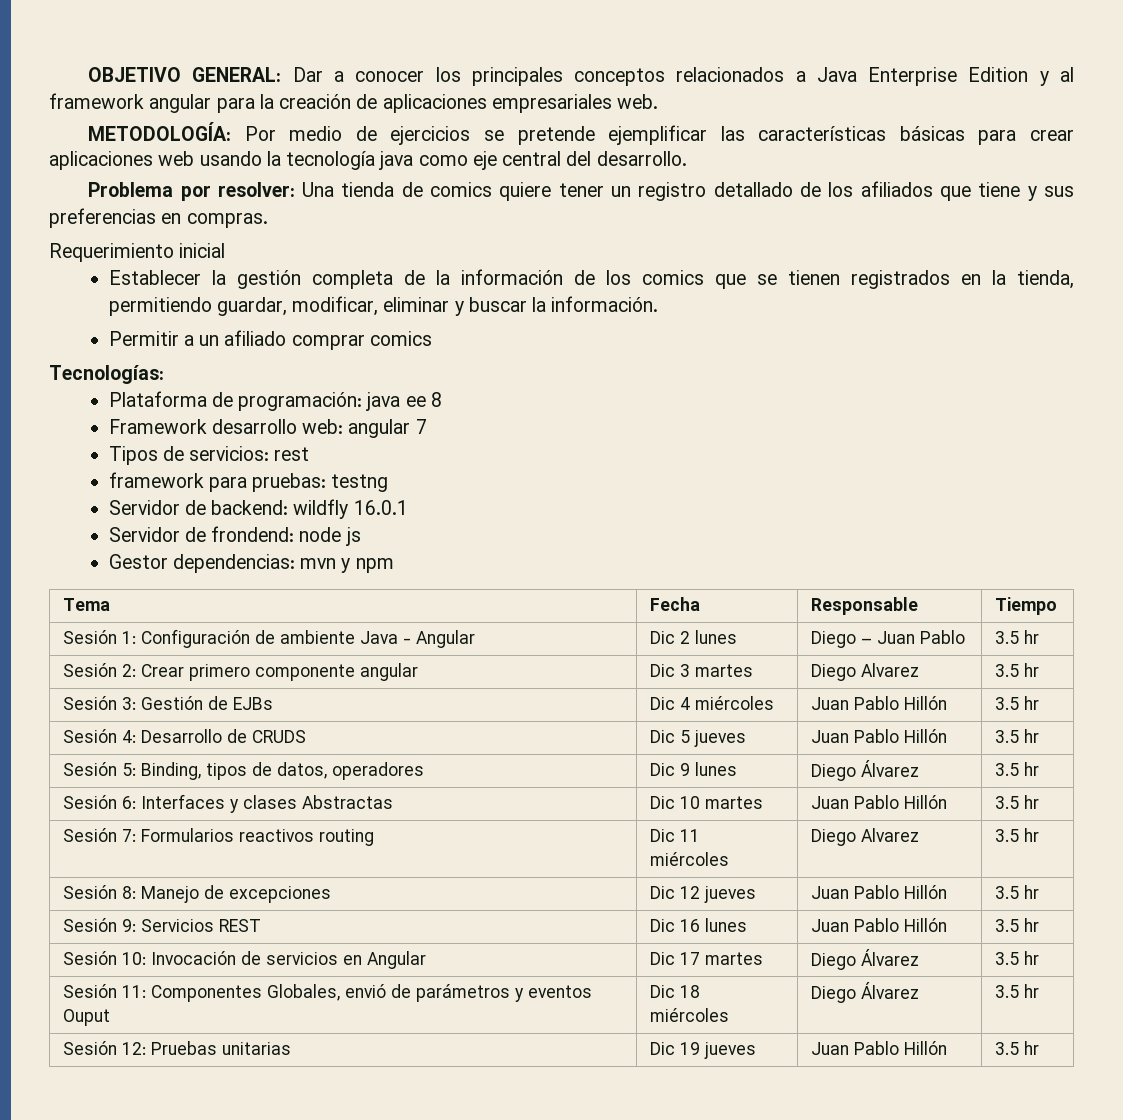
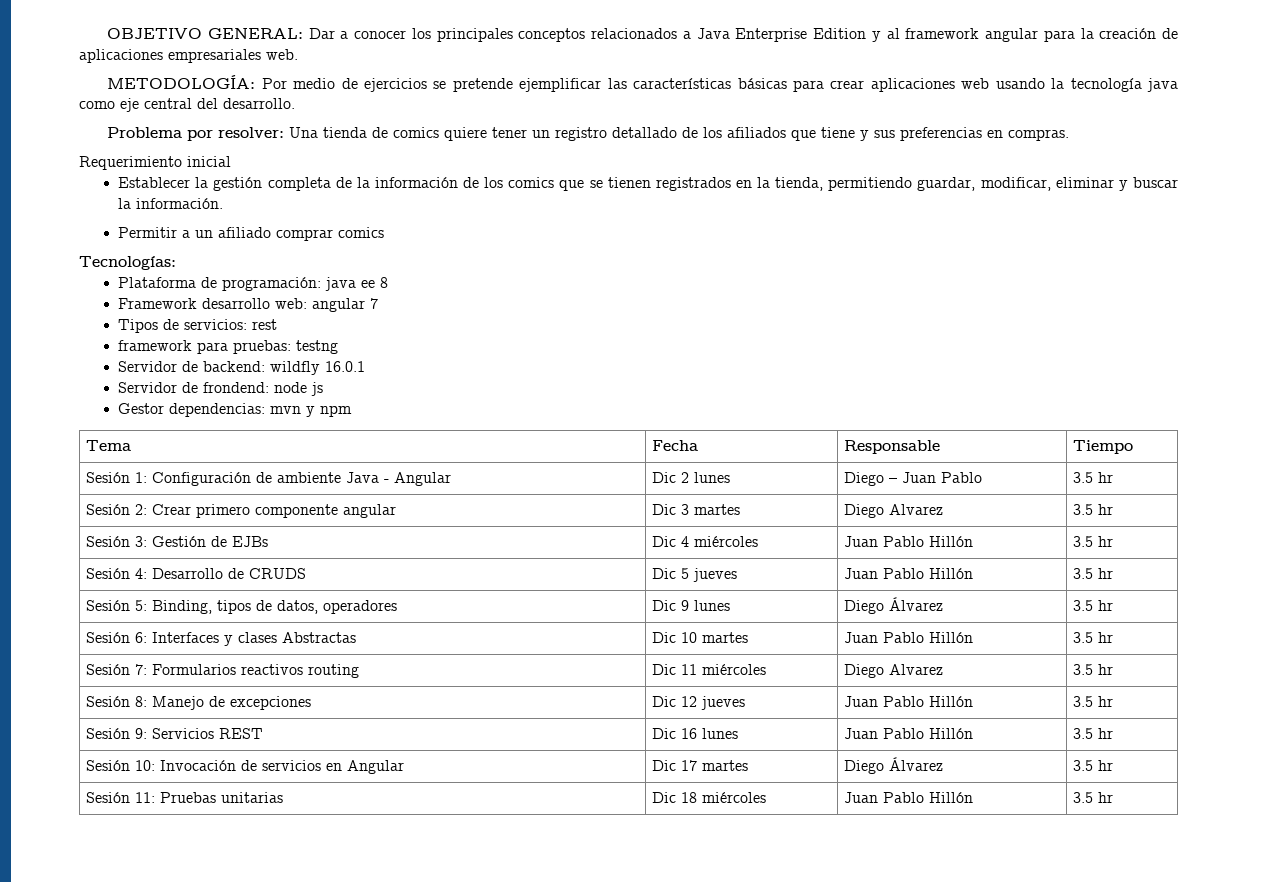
[151,984,593,1002] [63,1009,111,1026] [650,985,701,998] [650,1008,730,1022] [811,982,920,1003] [995,984,1040,998] [63,1041,292,1055] [650,1042,757,1059] Componentes Globales, envió de parámetros y eventos Ouput | Dic 18 miércoles | Diego Álvarez | 3.5 hr // Sesión 12: Pruebas unitarias | Dic 19 jueves -> [160,792,284,803] [652,792,767,803] Pruebas unitarias | Dic 18 miércoles

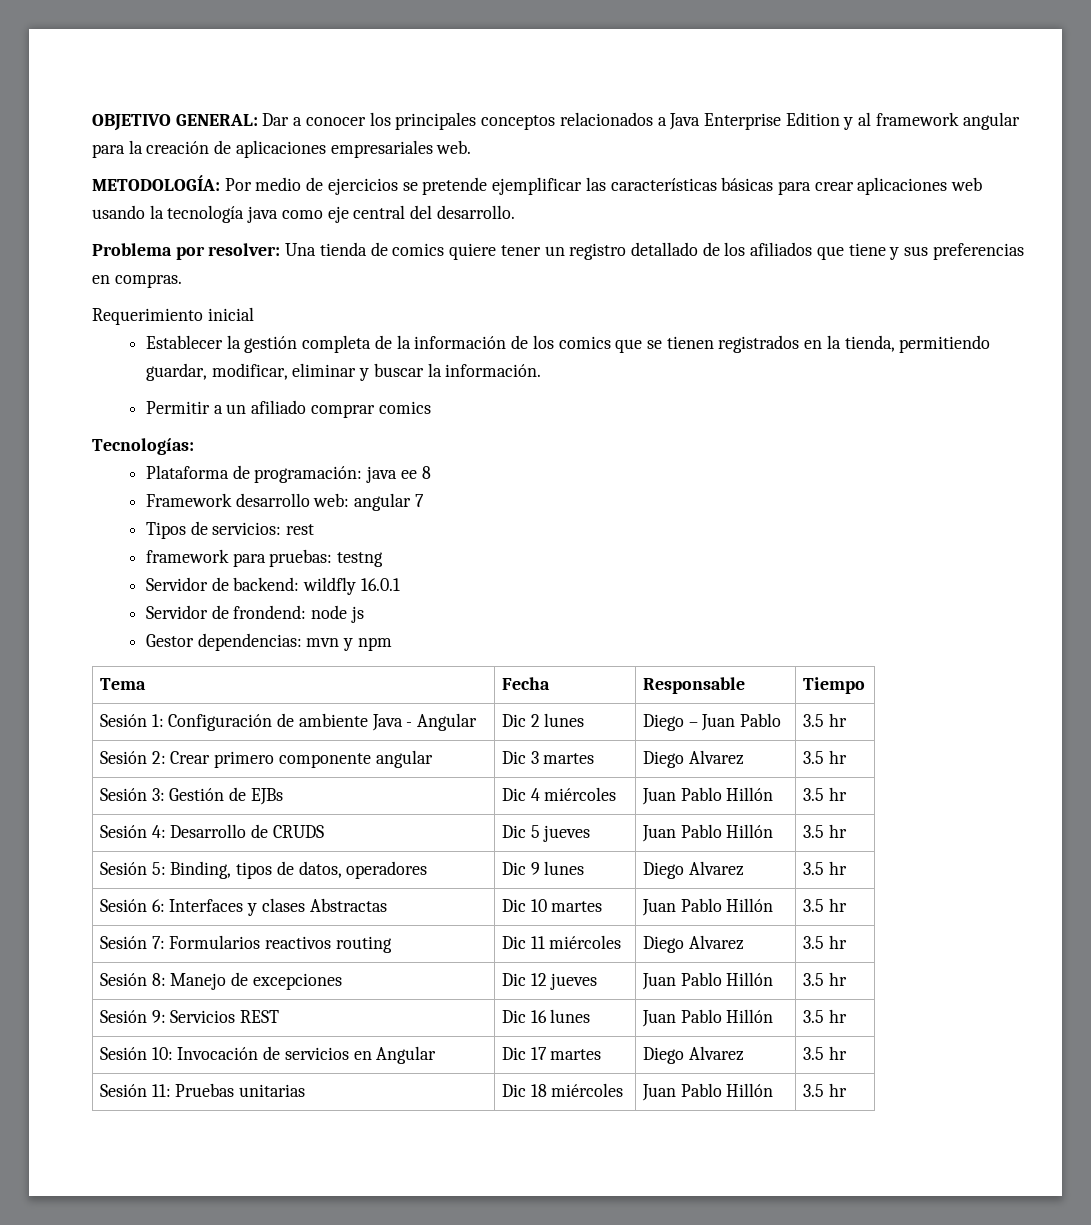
[889,597,944,611] Álvarez -> [688,861,744,876] Alvarez
[889,757,944,771] Álvarez -> [688,1046,744,1061] Alvarez

